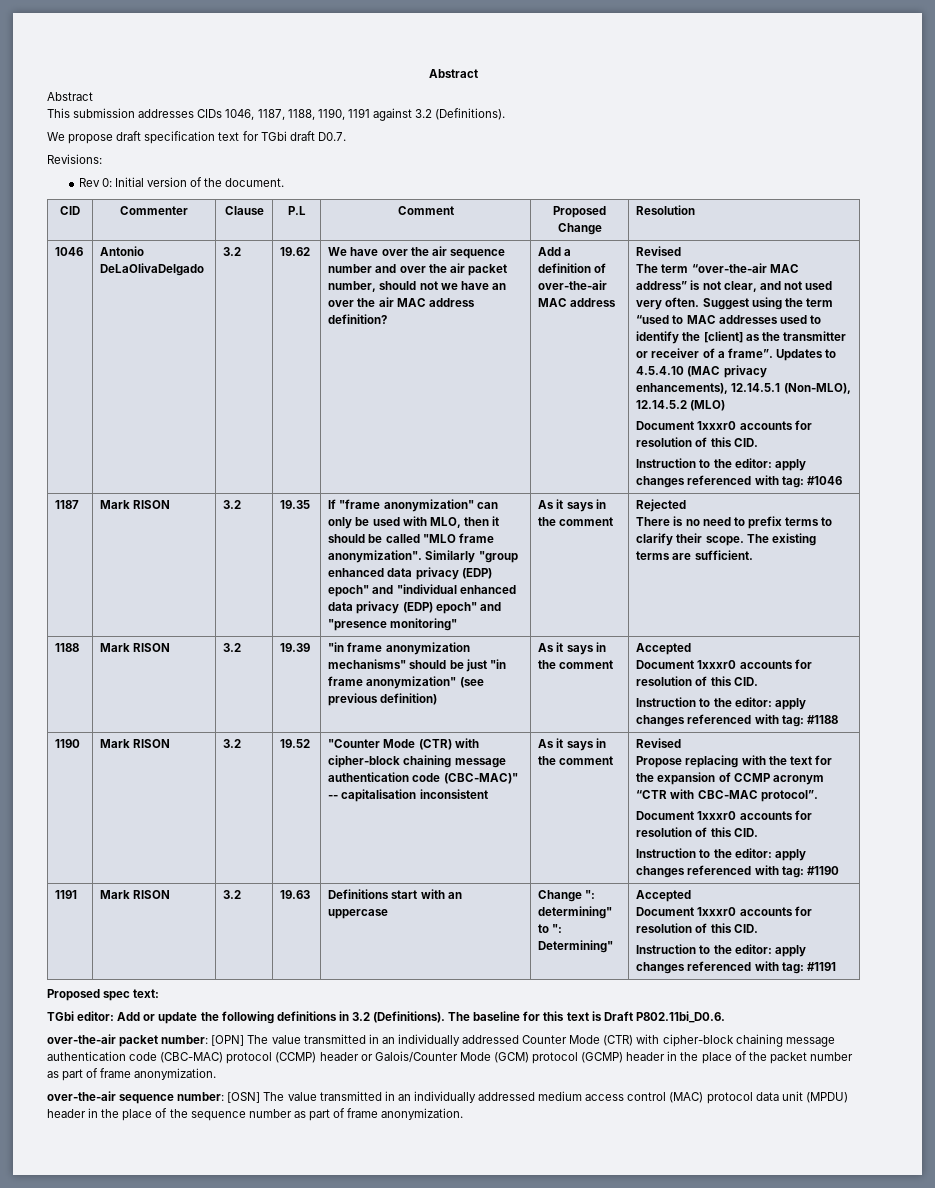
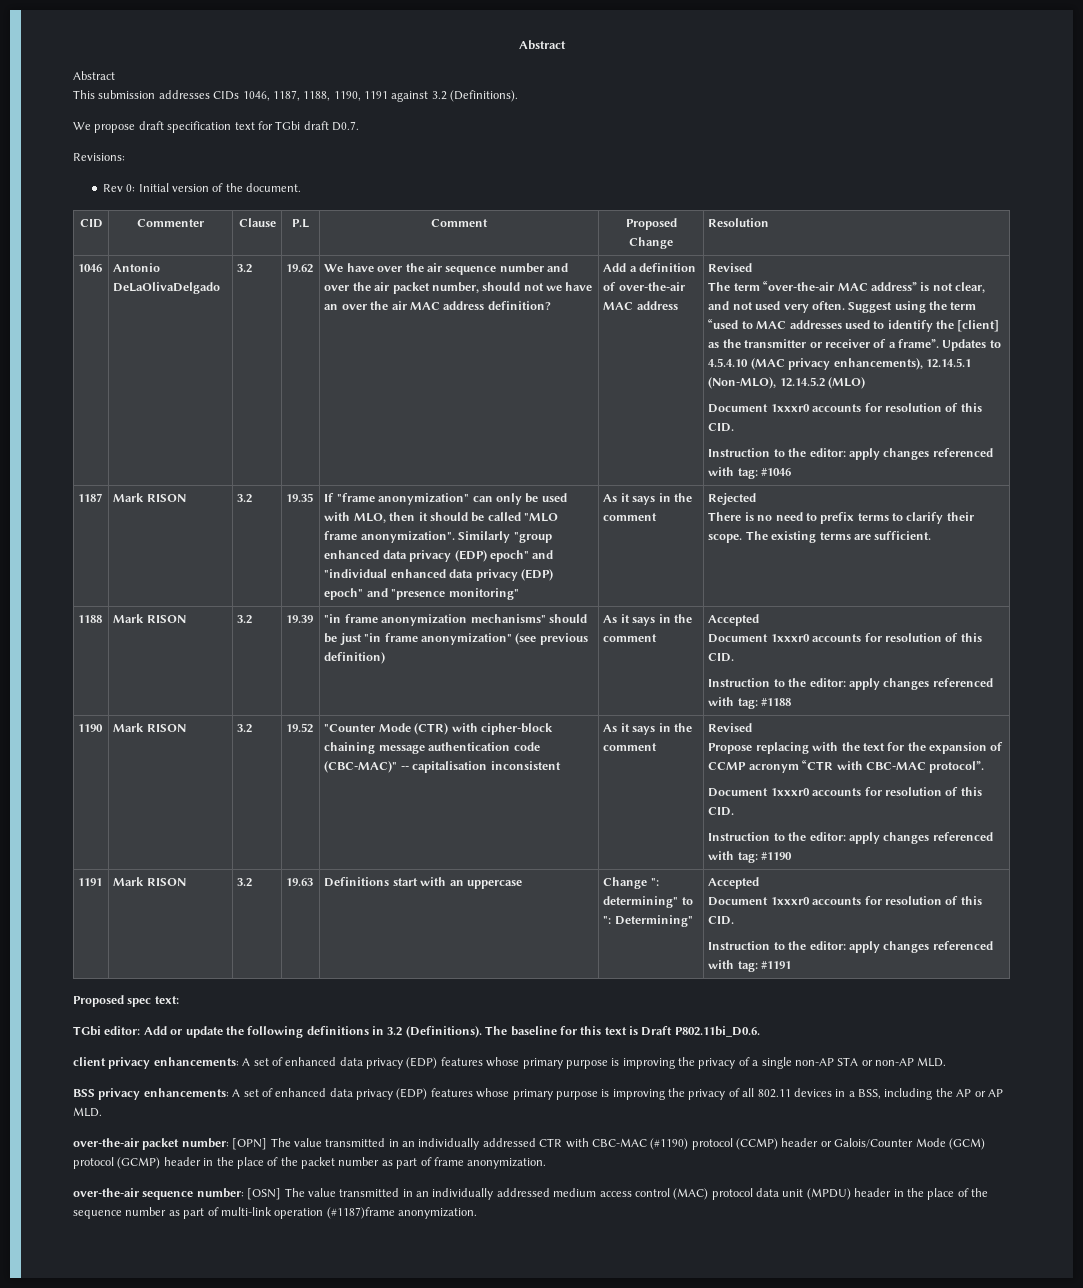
(725, 1017) none -> [73,1057,947,1069] [73,1088,1003,1100] [73,1107,102,1117] // client privacy enhancements: A set of enhanced data privacy (EDP) features whose primary purpose is improving the privacy of a single non-AP STA or non-AP MLD. // BSS privacy enhancements: A set of enhanced data privacy (EDP) features whose primary purpose is improving the privacy of all 802.11 devices in a BSS, including the AP or AP MLD.
[522,1034,835,1047] [47,1051,224,1063] Counter Mode (CTR) with cipher-block chaining message authentication code (CBC-MAC) -> [539,1138,689,1150] CTR with CBC-MAC (#1190)
[347,1108,379,1118] frame -> [220,1207,395,1219] multi-link operation (#1187)frame

